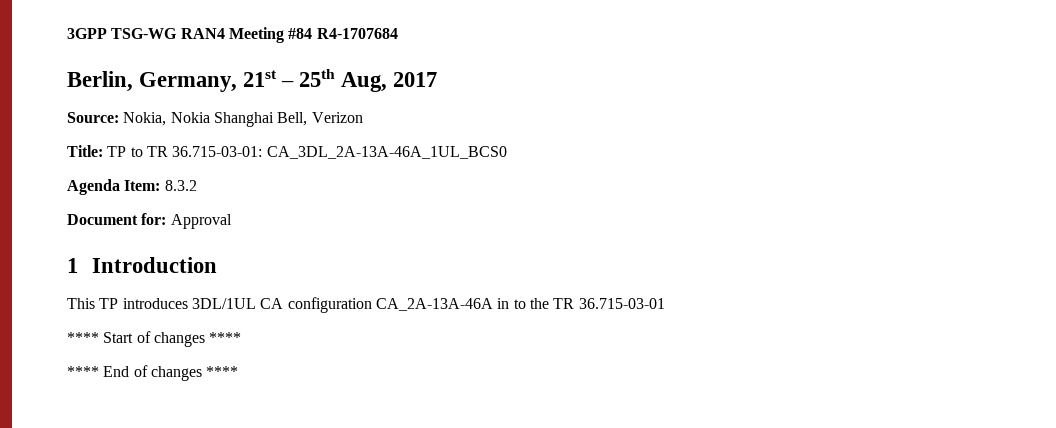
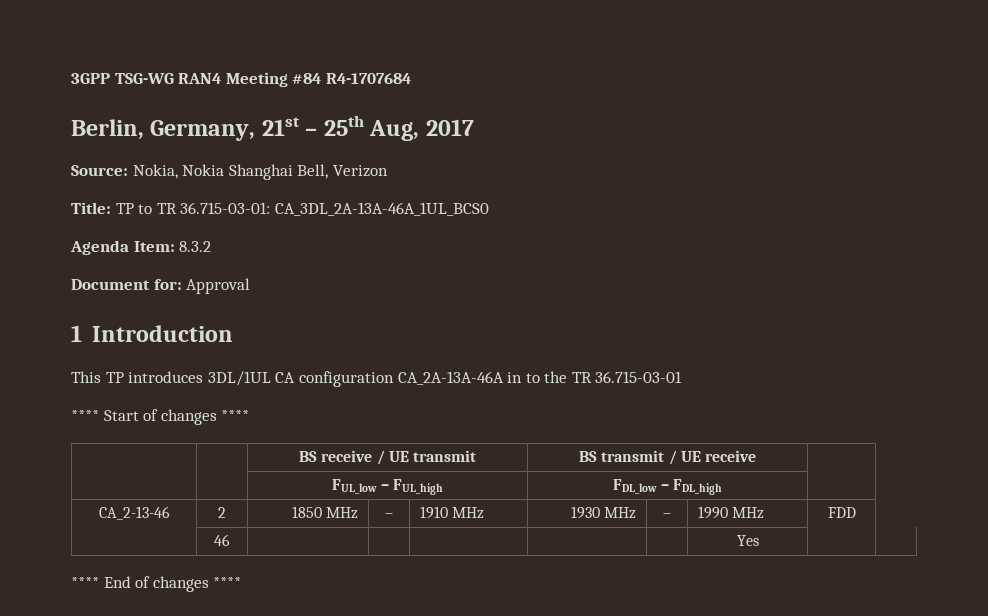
(242, 337) none -> [299,450,476,465] [579,450,756,465] [331,479,444,495] [612,479,723,495] [98,506,170,520] [218,507,226,518] [291,506,359,519] [385,513,393,518] [419,506,485,519] [570,506,637,519] [663,513,671,518] [697,506,765,519] [827,507,856,518] [214,534,230,546] [736,535,759,546] // | | BS receive / UE transmit | BS transmit / UE receive | // | | FUL_low – FUL_high | FDL_low – FDL_high | // CA_2-13-46 | 2 | 1850 MHz | – | 1910 MHz | 1930 MHz | – | 1990 MHz | FDD // | 46 | | | | | | Yes | |

